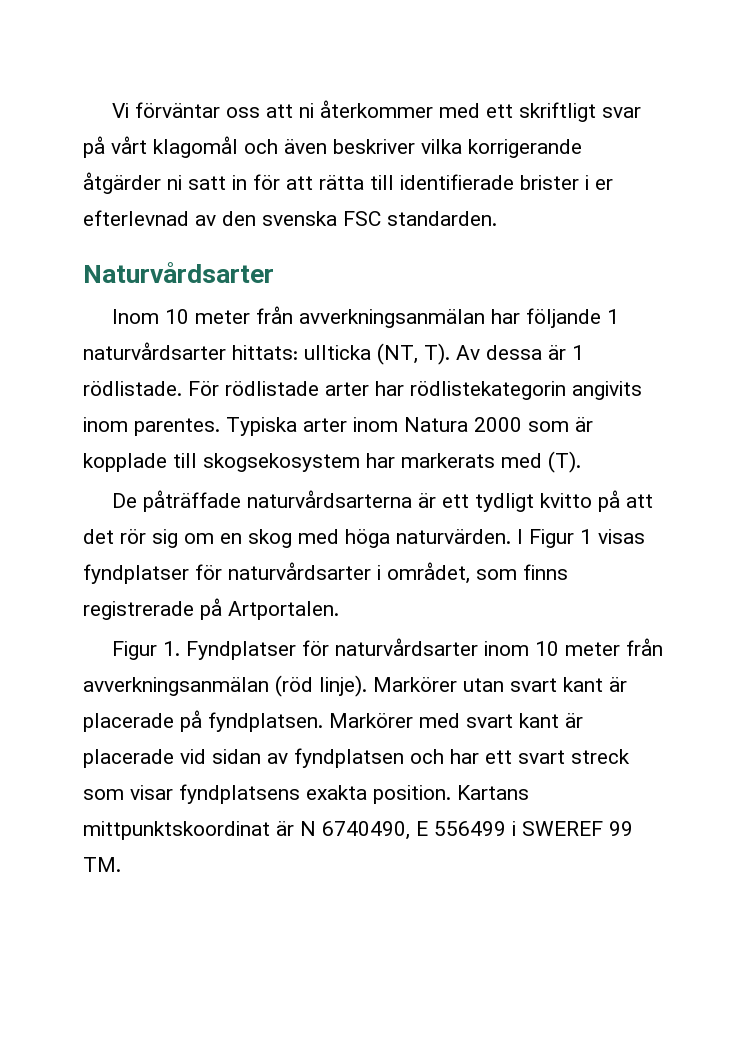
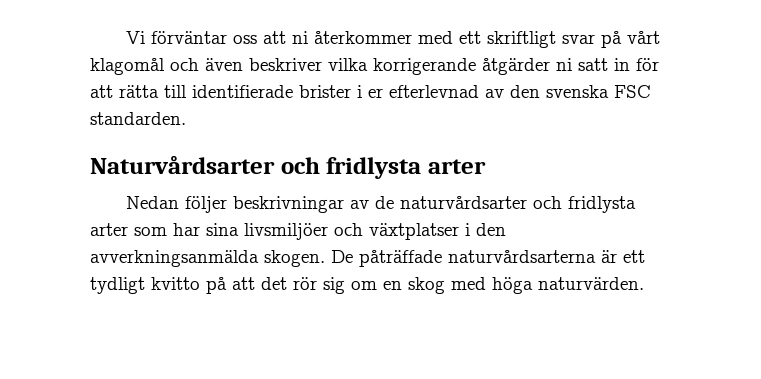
[112,306,620,328] [83,342,584,365] [83,381,642,400] [83,417,593,436] [83,451,581,473] // Inom 10 meter från avverkningsanmälan har följande 1 naturvårdsarter hittats: ullticka (NT, T). Av dessa är 1 rödlistade. För rödlistade arter har rödlistekategorin angivits inom parentes. Typiska arter inom Natura 2000 som är kopplade till skogsekosystem har markerats med (T). // -> [280,157,486,179] [126,196,637,213] [90,223,506,240] [90,250,325,267] och fridlysta arter // Nedan följer beskrivningar av de naturvårdsarter och fridlysta arter som har sina livsmiljöer och växtplatser i den avverkningsanmälda skogen.
[517,529,645,548] [83,562,568,584] [83,598,339,620] [112,638,664,660] [83,675,627,697] [83,710,583,732] [83,748,630,768] [83,784,529,804] [83,821,633,840] [83,857,121,872] I Figur 1 visas fyndplatser för naturvårdsarter i området, som finns registrerade på Artportalen. // Figur 1. Fyndplatser för naturvårdsarter inom 10 meter från avverkningsanmälan (röd linje). Markörer utan svart kant är placerade på fyndplatsen. Markörer med svart kant är placerade vid sidan av fyndplatsen och har ett svart streck som visar fyndplatsens exakta position. Kartans mittpunktskoordinat är N 6740490, E 556499 i SWEREF 99 TM. -> (644, 283) none

